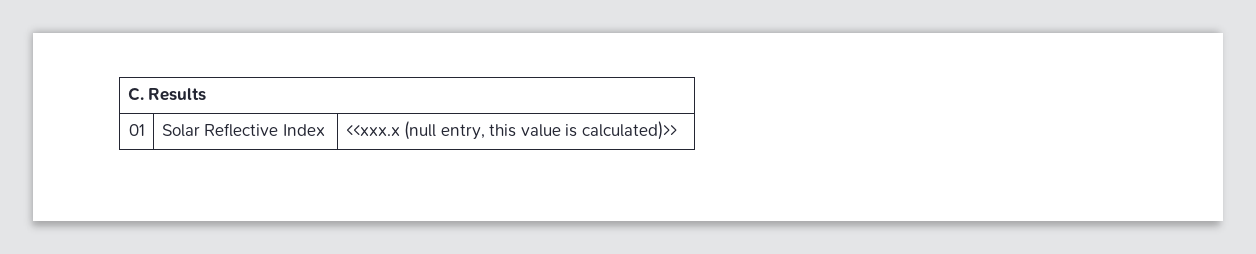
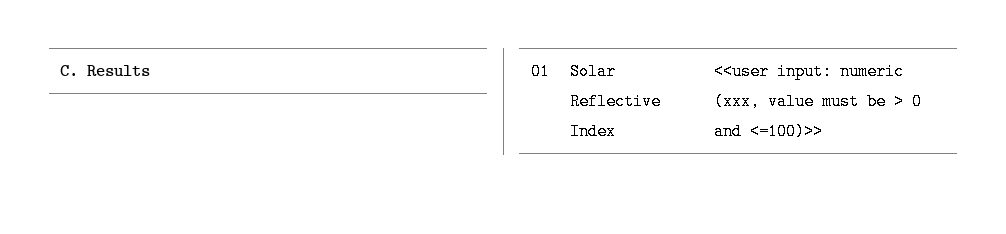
[345,121,678,140] <<xxx.x (null entry, this value is calculated)>> -> [713,63,904,80] [713,93,922,110] [713,123,823,140] <<user input: numeric (xxx, value must be > 0 and <=100)>>

